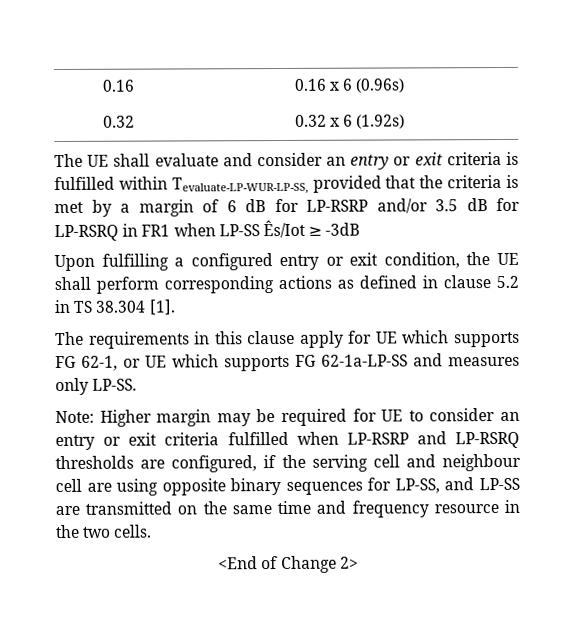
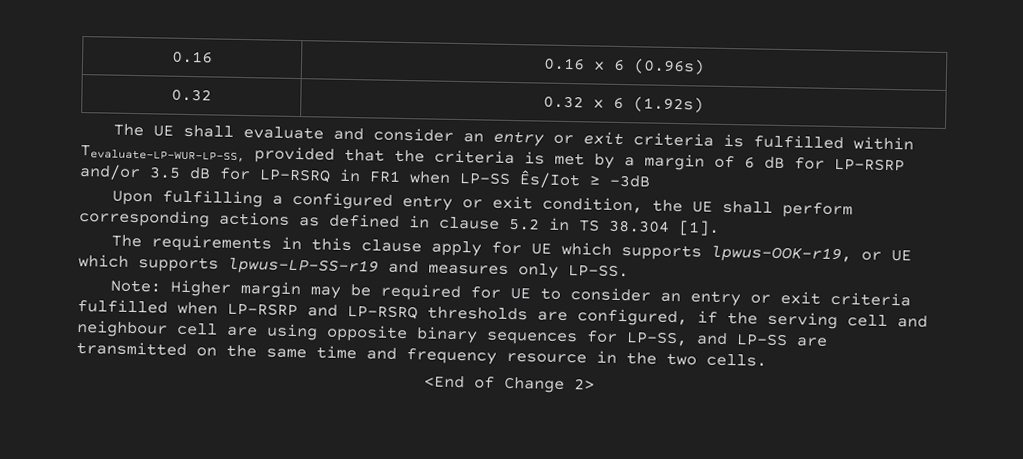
[55,355,118,371] FG 62-1, -> [710,245,852,264] lpwus-OOK-r19,
[295,354,408,367] FG 62-1a-LP-SS -> [228,257,379,276] lpwus-LP-SS-r19

